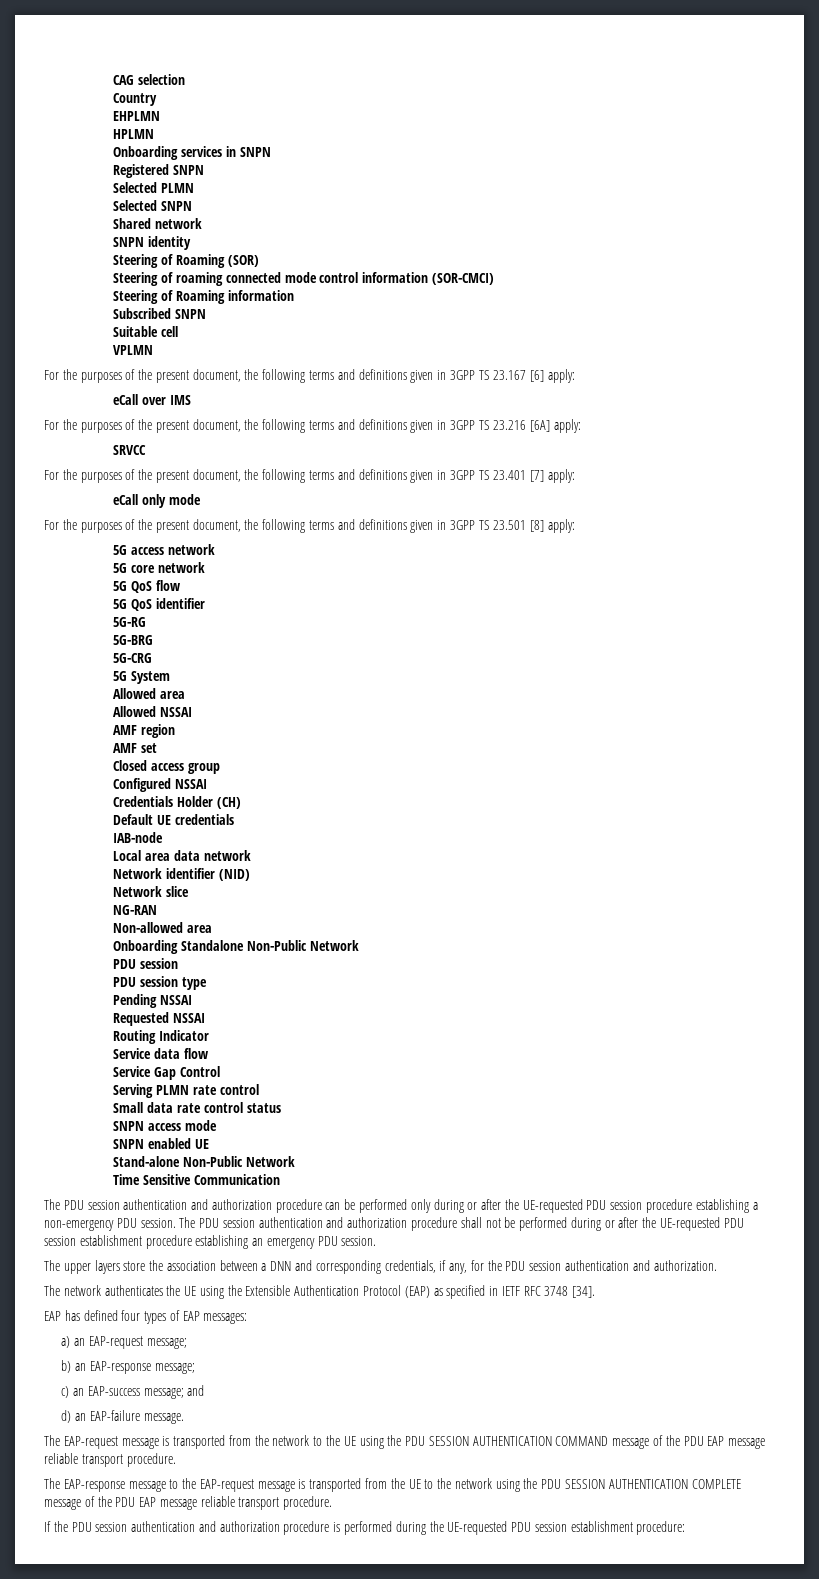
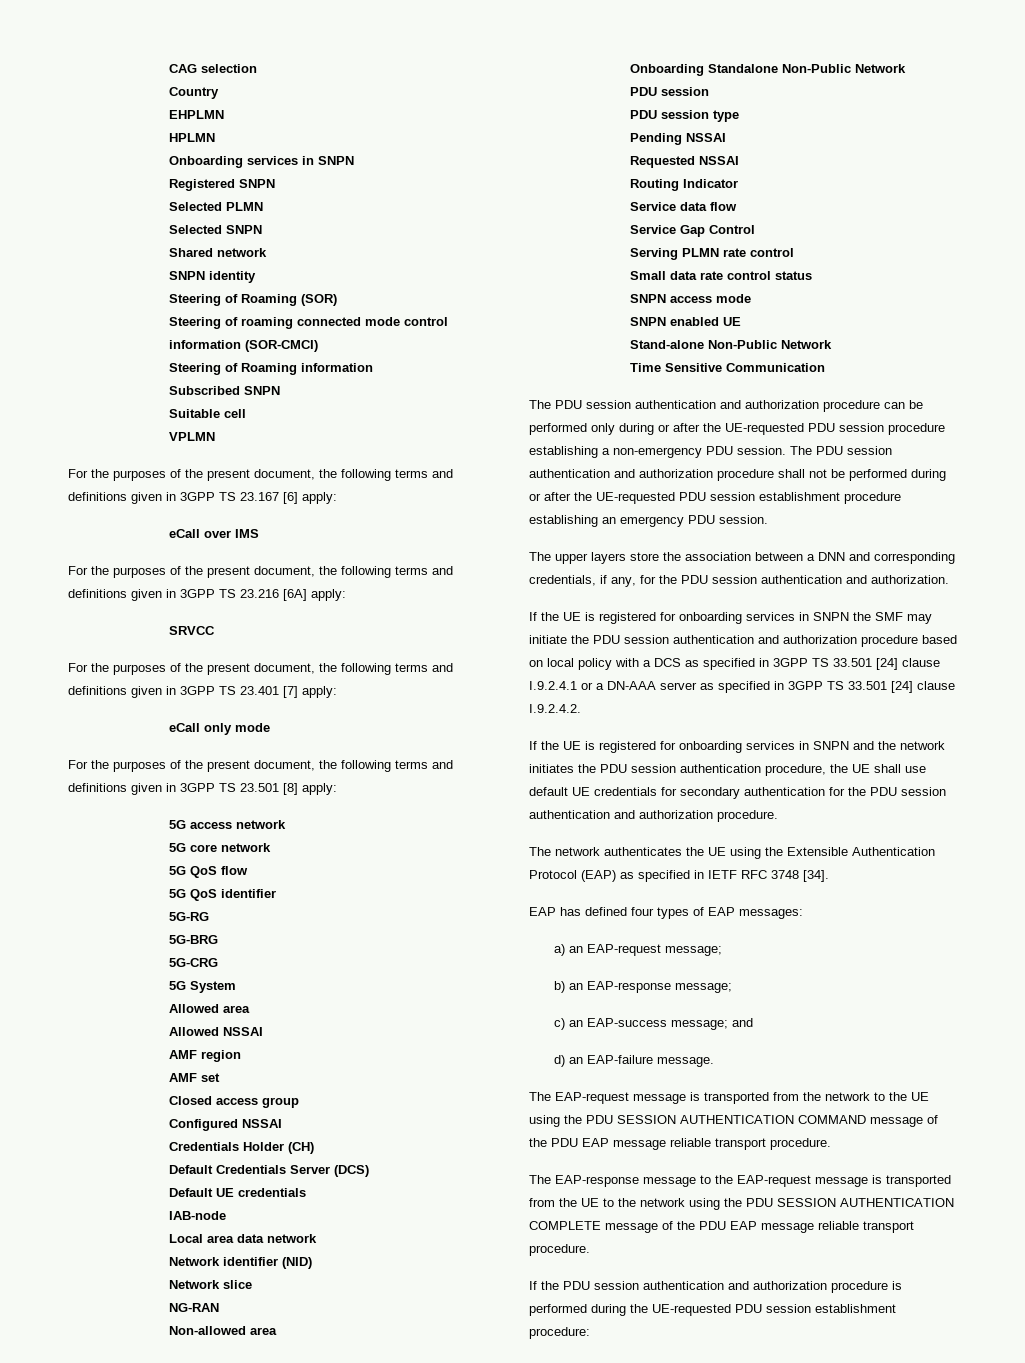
(242, 803) none -> [169,1165,370,1177] // Default Credentials Server (DCS)
(717, 1265) none -> [529,612,932,624] [529,635,957,647] [529,658,940,670] [529,681,955,693] [529,704,581,713] [529,741,945,753] [529,764,926,776] [529,787,946,799] [529,810,778,822] // If the UE is registered for onboarding services in SNPN the SMF may initiate the PDU session authentication and authorization procedure based on local policy with a DCS as specified in 3GPP TS 33.501 [24] clause I.9.2.4.1 or a DN-AAA server as specified in 3GPP TS 33.501 [24] clause I.9.2.4.2. // If the UE is registered for onboarding services in SNPN and the network initiates the PDU session authentication procedure, the UE shall use default UE credentials for secondary authentication for the PDU session authentication and authorization procedure.

